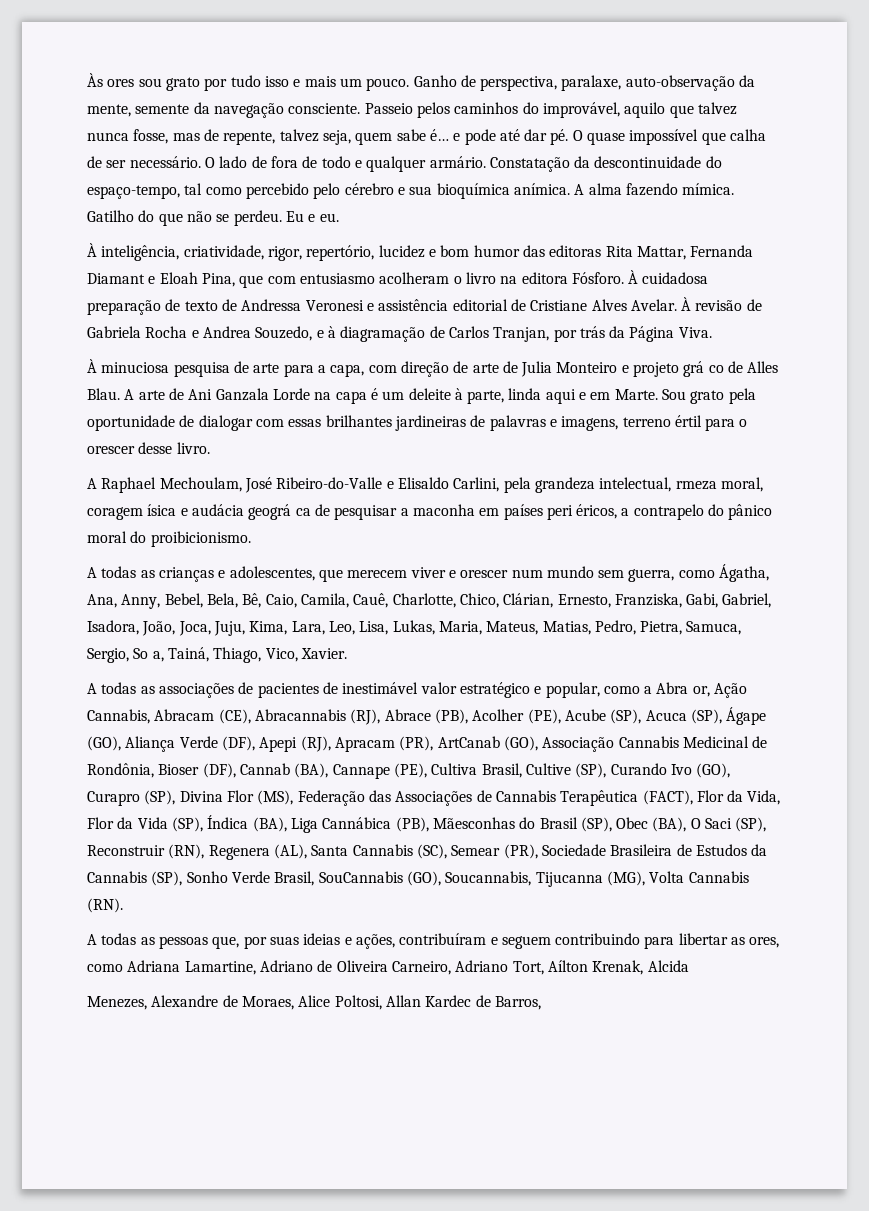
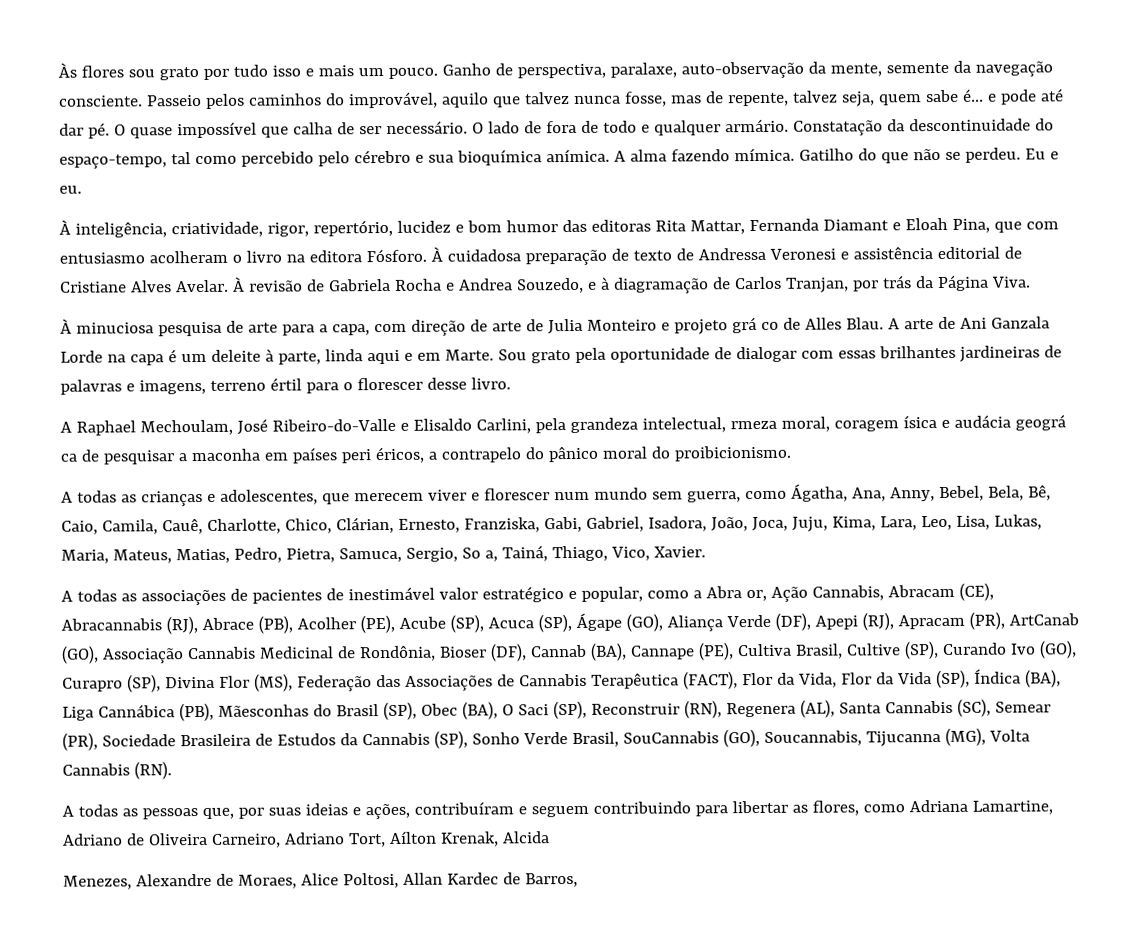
[107,79,135,87] ores -> [80,65,124,78] flores
[87,446,135,454] orescer -> [356,377,423,391] florescer
[460,570,509,578] orescer -> [483,488,550,501] florescer
[749,937,780,948] ores, -> [811,800,859,816] flores,

